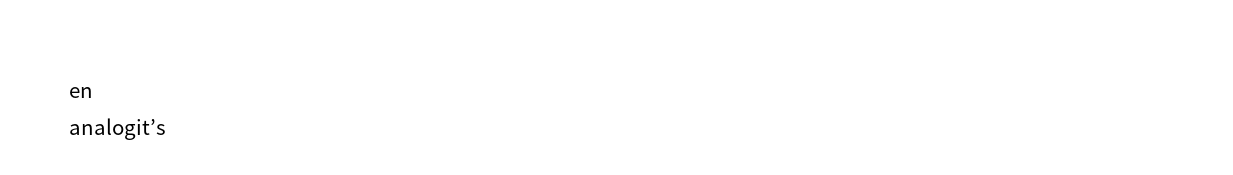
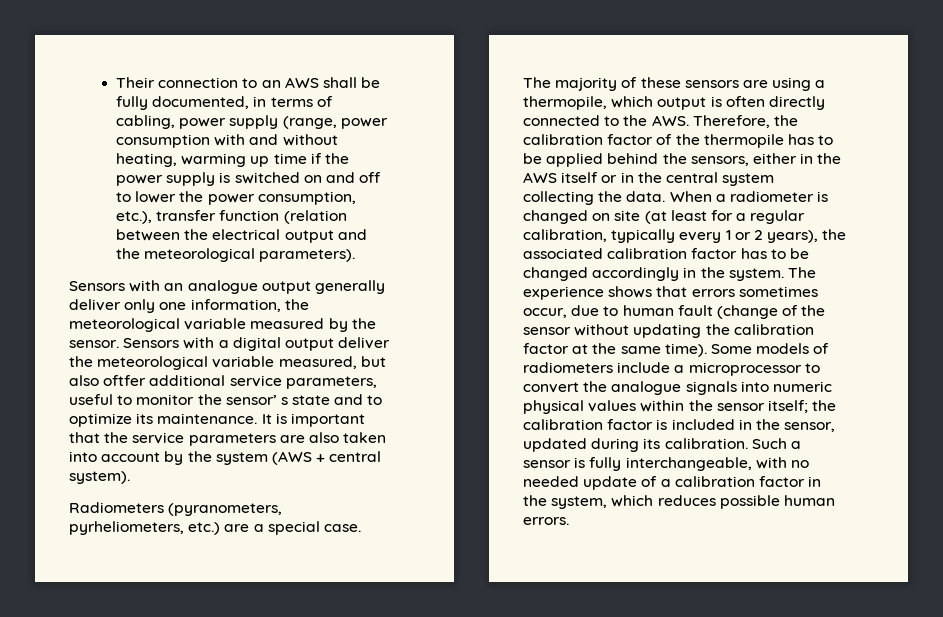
[69,87,93,98] [69,118,166,140] en // analogit’s -> [116,77,381,88] [116,96,333,110] [116,115,388,129] [116,134,338,148] [116,153,350,167] [116,172,382,186] [116,191,356,205] [116,210,347,224] [116,229,367,243] [116,248,356,262] [69,280,385,294] [69,299,309,313] [69,318,376,332] [69,337,391,351] [69,356,386,370] [69,375,377,389] [69,394,383,405] [69,413,365,427] [69,432,387,446] [69,451,382,465] [69,471,130,484] [69,502,283,516] [69,521,361,535] [523,77,826,91] [523,96,825,110] [523,115,798,128] [523,134,834,148] [523,153,842,167] [523,172,775,186] [523,191,829,205] [523,210,806,224] [523,229,847,243] [523,248,809,259] [523,267,816,281] [523,286,818,300] [523,305,826,319] [523,324,814,338] [523,343,830,357] [523,362,820,376] [523,381,832,395] [523,400,837,414] [523,419,836,432] [523,438,801,452] [523,457,809,471] [523,476,822,490] [523,495,835,509] [523,517,569,525] Their connection to an AWS shall be fully documented, in terms of cabling, power supply (range, power consumption with and without heating, warming up time if the power supply is switched on and off to lower the power consumption, etc.), transfer function (relation between the electrical output and the meteorological parameters). // Sensors with an analogue output generally deliver only one information, the meteorological variable measured by the sensor. Sensors with a digital output deliver the meteorological variable measured, but also oftfer additional service parameters, useful to monitor the sensor’ s state and to optimize its maintenance. It is important that the service parameters are also taken into account by the system (AWS + central system). // Radiometers (pyranometers, pyrheliometers, etc.) are a special case. The majority of these sensors are using a thermopile, which output is often directly connected to the AWS. Therefore, the calibration factor of the thermopile has to be applied behind the sensors, either in the AWS itself or in the central system collecting the data. When a radiometer is changed on site (at least for a regular calibration, typically every 1 or 2 years), the associated calibration factor has to be changed accordingly in the system. The experience shows that errors sometimes occur, due to human fault (change of the sensor without updating the calibration factor at the same time). Some models of radiometers include a microprocessor to convert the analogue signals into numeric physical values within the sensor itself; the calibration factor is included in the sensor, updated during its calibration. Such a sensor is fully interchangeable, with no needed update of a calibration factor in the system, which reduces possible human errors.

